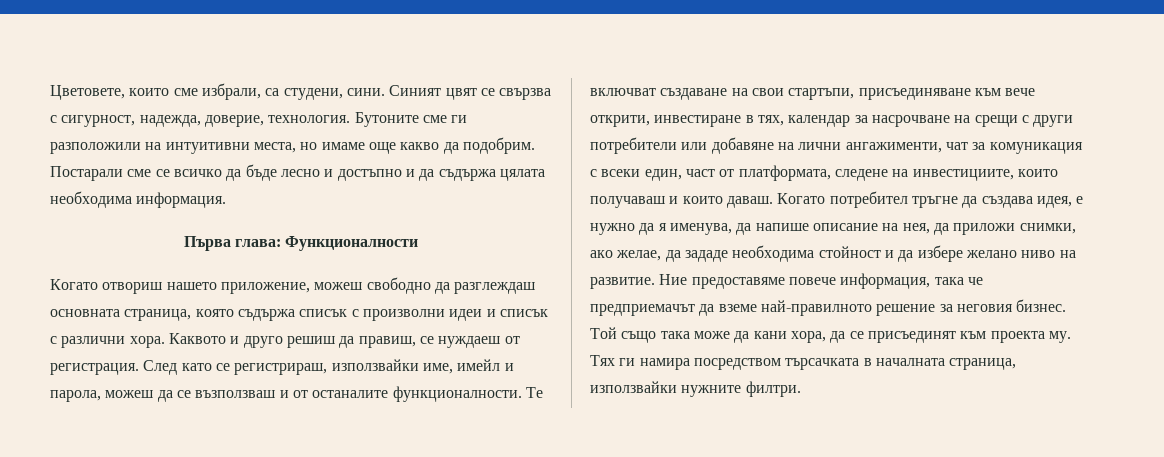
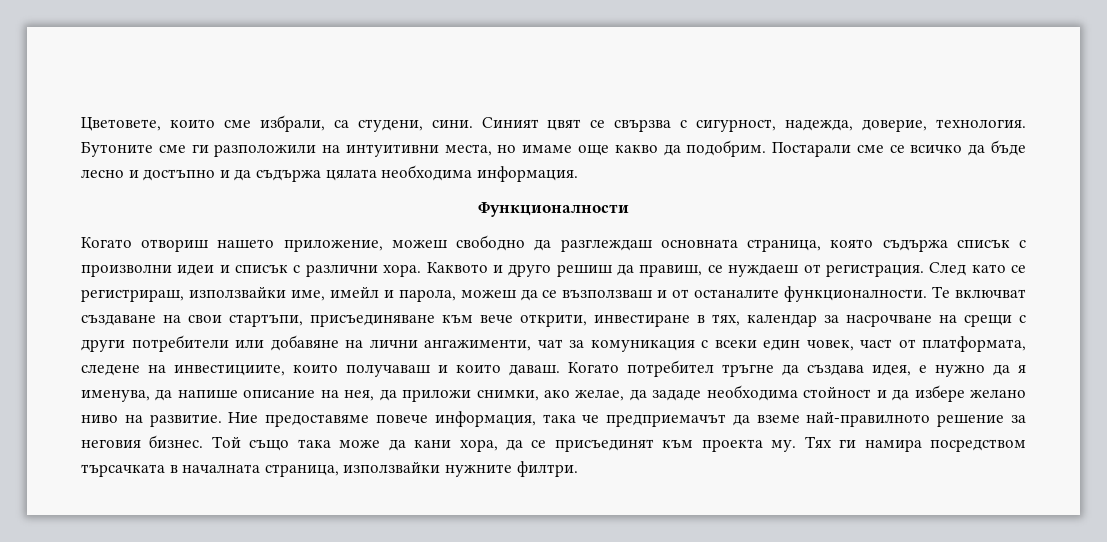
[183,236,281,251] Първа глава: -> (578, 174) none
[644,169,682,181] един, -> [763,339,854,351] един човек,

